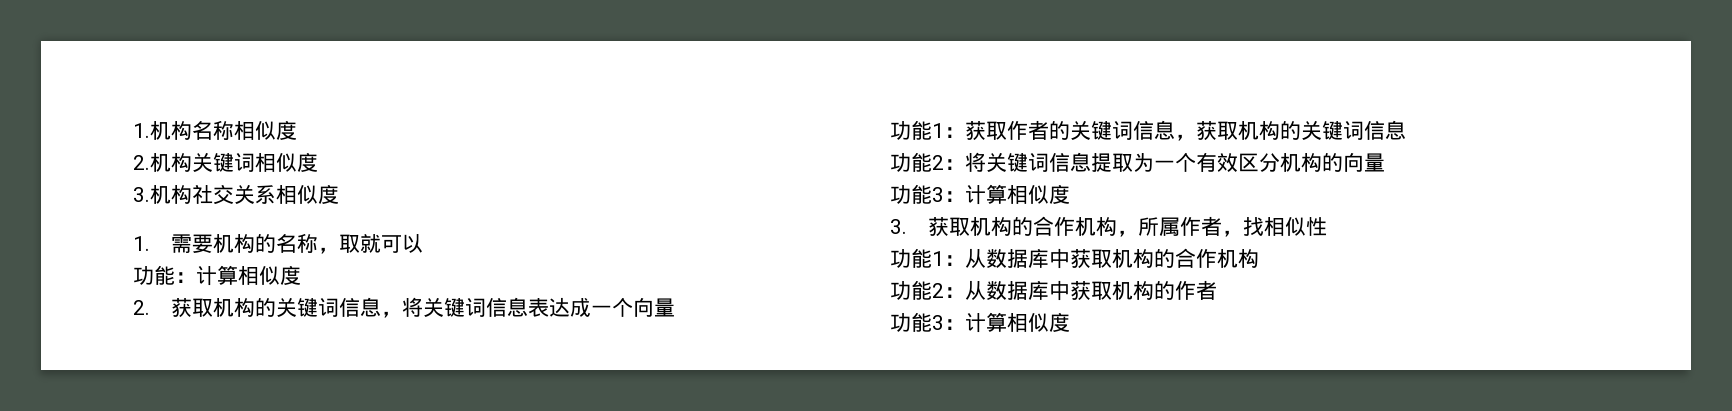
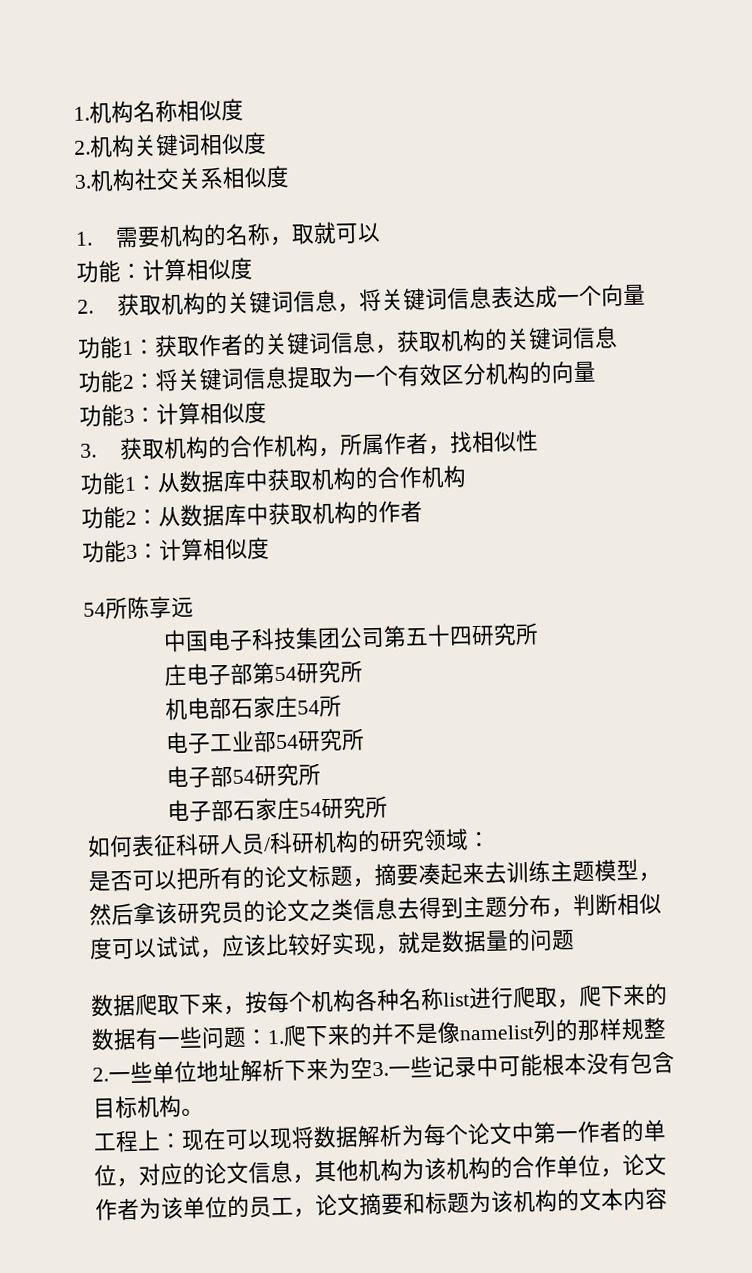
(1070, 322) none -> [83,596,194,620] [163,622,540,653] [164,660,364,687] [165,694,343,721] [165,728,366,754] [166,763,322,788] [167,795,389,822] [87,828,491,858] [88,858,661,892] [89,892,662,926] [89,928,575,960] [91,983,668,1017] [91,1017,667,1051] [92,1051,675,1084] [93,1094,204,1119] [93,1119,667,1153] [94,1153,667,1188] [95,1187,668,1221] // 54所陈享远 // 中国电子科技集团公司第五十四研究所 // 庄电子部第54研究所 // 机电部石家庄54所 // 电子工业部54研究所 // 电子部54研究所 // 电子部石家庄54研究所 // 如何表征科研人员/科研机构的研究领域： // 是否可以把所有的论文标题，摘要凑起来去训练主题模型，然后拿该研究员的论文之类信息去得到主题分布，判断相似度可以试试，应该比较好实现，就是数据量的问题 // 数据爬取下来，按每个机构各种名称list进行爬取，爬下来的数据有一些问题：1.爬下来的并不是像namelist列的那样规整2.一些单位地址解析下来为空3.一些记录中可能根本没有包含目标机构。 // 工程上：现在可以现将数据解析为每个论文中第一作者的单位，对应的论文信息，其他机构为该机构的合作单位，论文作者为该单位的员工，论文摘要和标题为该机构的文本内容

